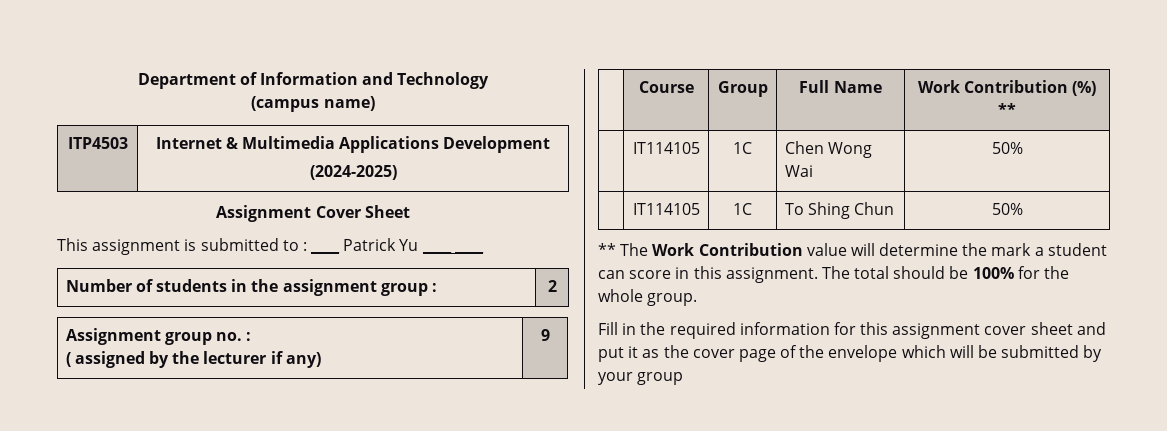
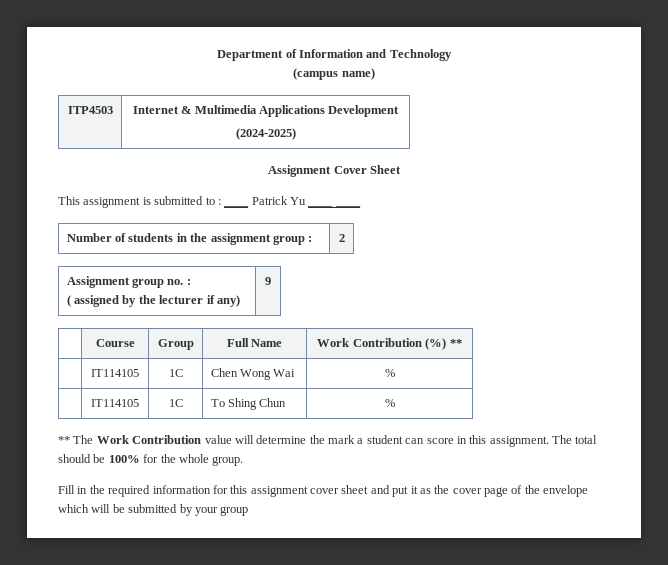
[991,142,1023,154] 50% -> [384,369,395,377] %
[991,203,1023,215] 50% -> [384,399,395,407] %

